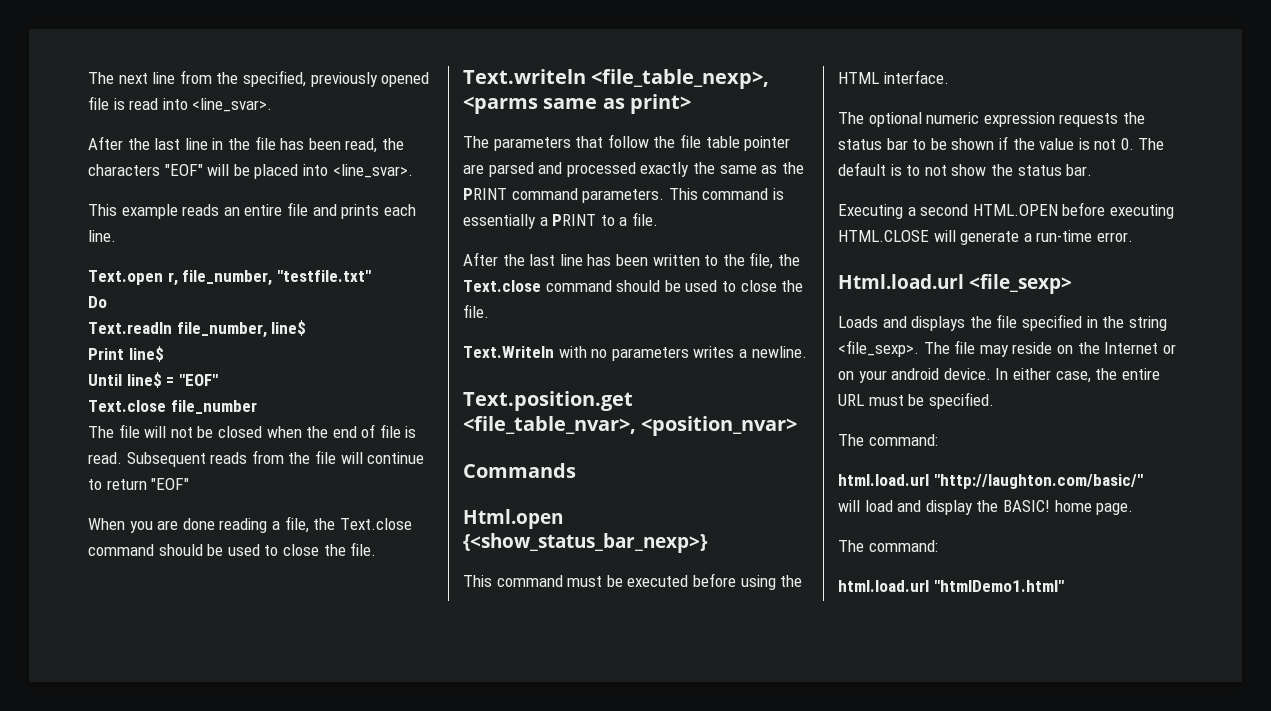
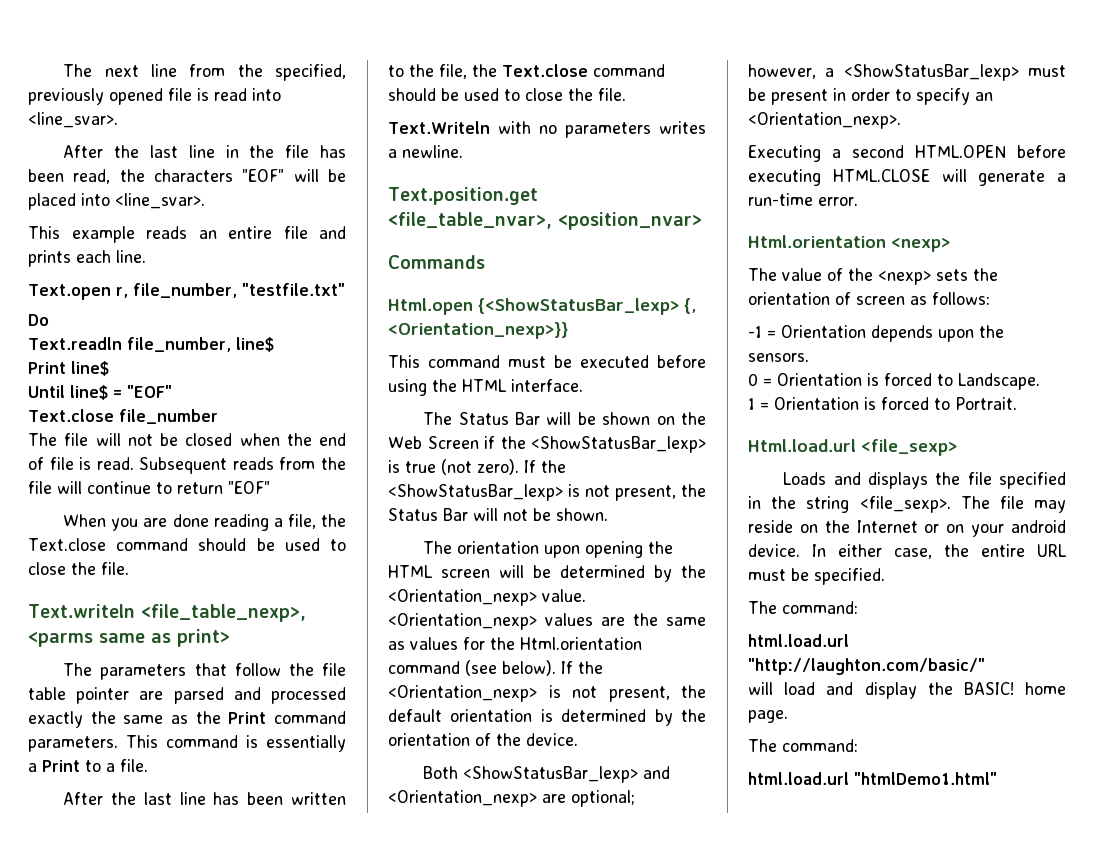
[463,188,507,200] PRINT -> [228,712,267,724] Print
[552,214,597,226] PRINT -> [42,760,80,772] Print
[463,533,708,553] {<show_status_bar_nexp>} -> [478,298,696,315] [388,322,568,339] {<ShowStatusBar_lexp> {, <Orientation_nexp>}}
[868,112,1145,127] [838,136,1165,150] [838,162,1093,176] optional numeric expression requests the status bar to be shown if the value is not 0. The default is to not show the status bar. -> [458,412,706,425] [388,436,706,453] [388,459,566,475] [388,484,706,501] [388,508,608,521] [423,541,674,558] [388,565,706,582] [388,589,586,606] [388,613,706,630] [388,637,642,650] [388,660,603,676] [388,685,706,702] [388,709,706,726] [388,733,578,746] [423,766,671,783] [388,790,635,807] [748,64,1066,81] [748,88,993,105] [748,112,901,129] Status Bar will be shown on the Web Screen if the <ShowStatusBar_lexp> is true (not zero). If the <ShowStatusBar_lexp> is not present, the Status Bar will not be shown. // The orientation upon opening the HTML screen will be determined by the <Orientation_nexp> value. <Orientation_nexp> values are the same as values for the Html.orientation command (see below). If the <Orientation_nexp> is not present, the default orientation is determined by the orientation of the device. // Both <ShowStatusBar_lexp> and <Orientation_nexp> are optional; however, a <ShowStatusBar_lexp> must be present in order to specify an <Orientation_nexp>.
(1133, 237) none -> [748,235,950,252] [748,268,998,285] [748,292,990,305] [748,325,1004,342] [748,353,809,362] [748,373,1040,390] [748,397,1017,410] // Html.orientation <nexp> // The value of the <nexp> sets the orientation of screen as follows: // -1 = Orientation depends upon the sensors. // 0 = Orientation is forced to Landscape. // 1 = Orientation is forced to Portrait.

